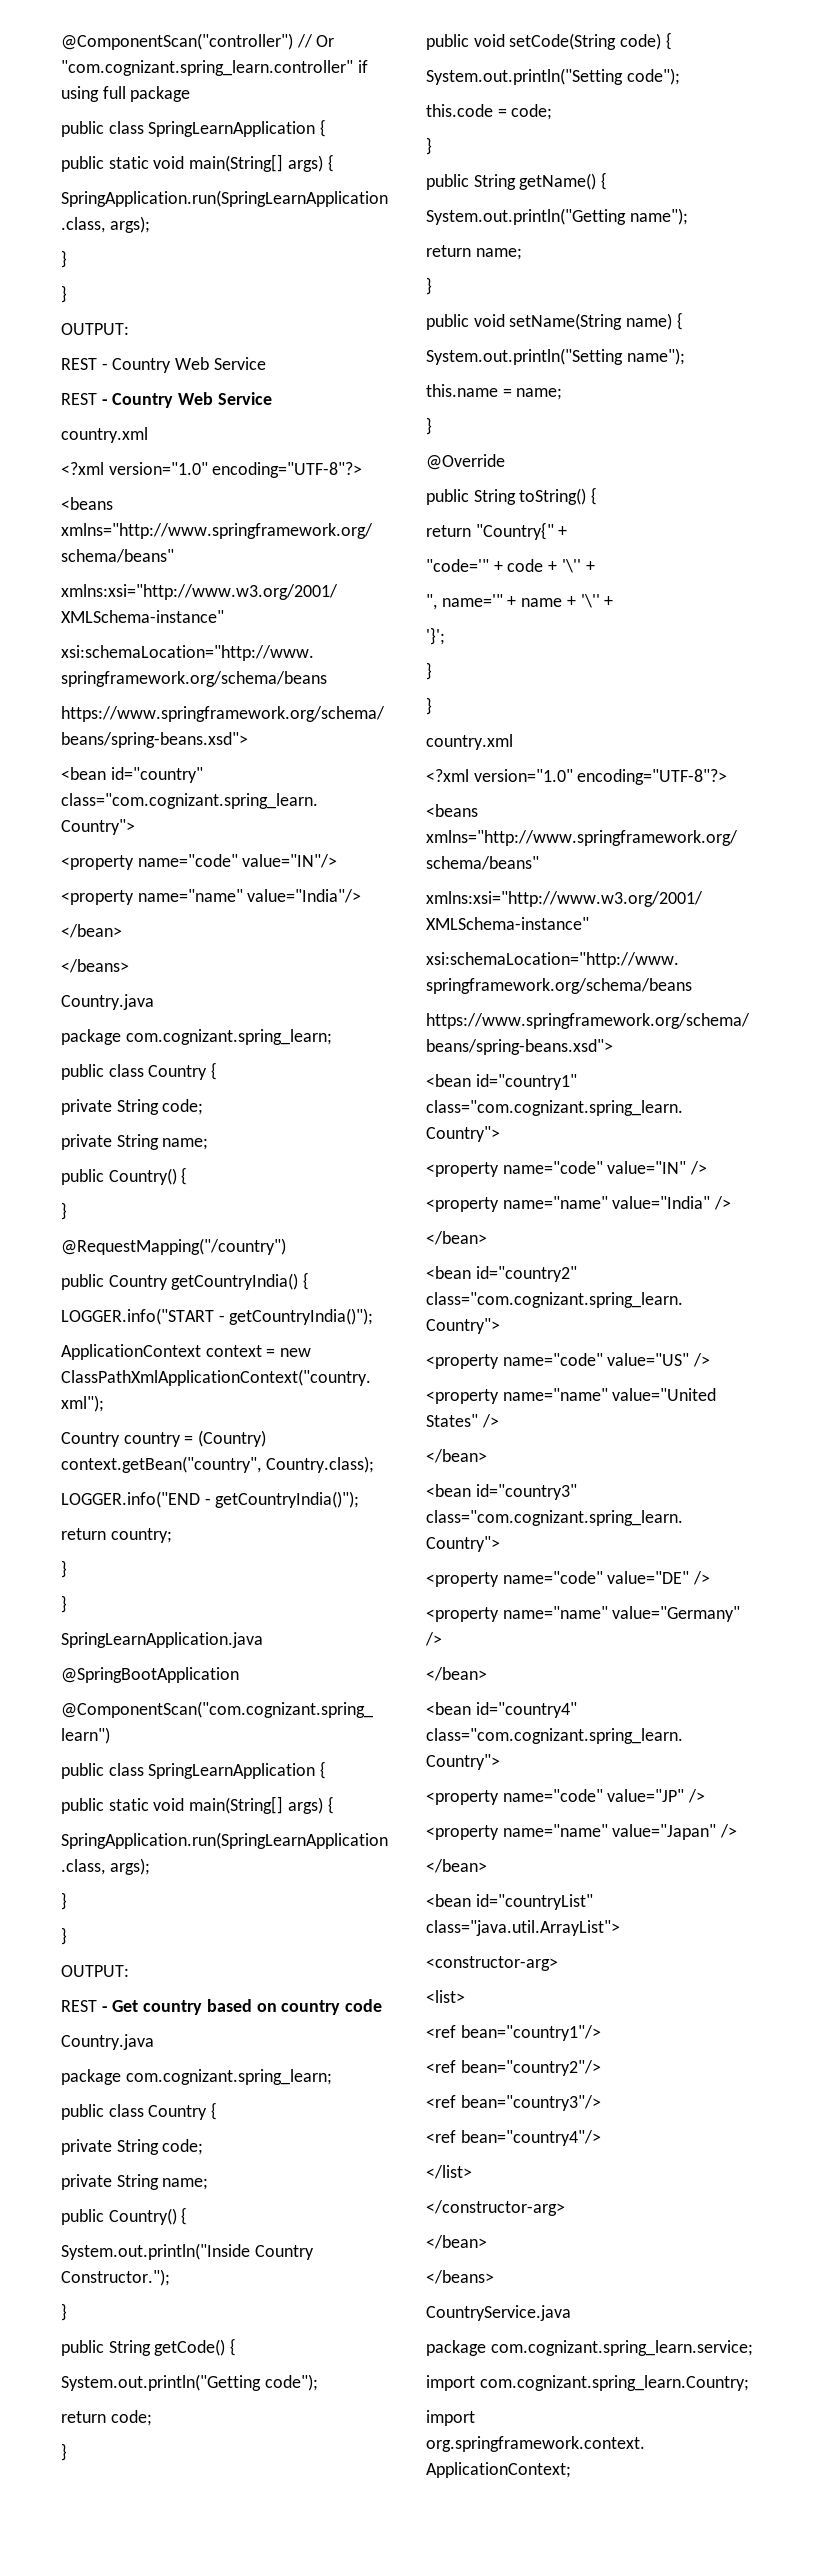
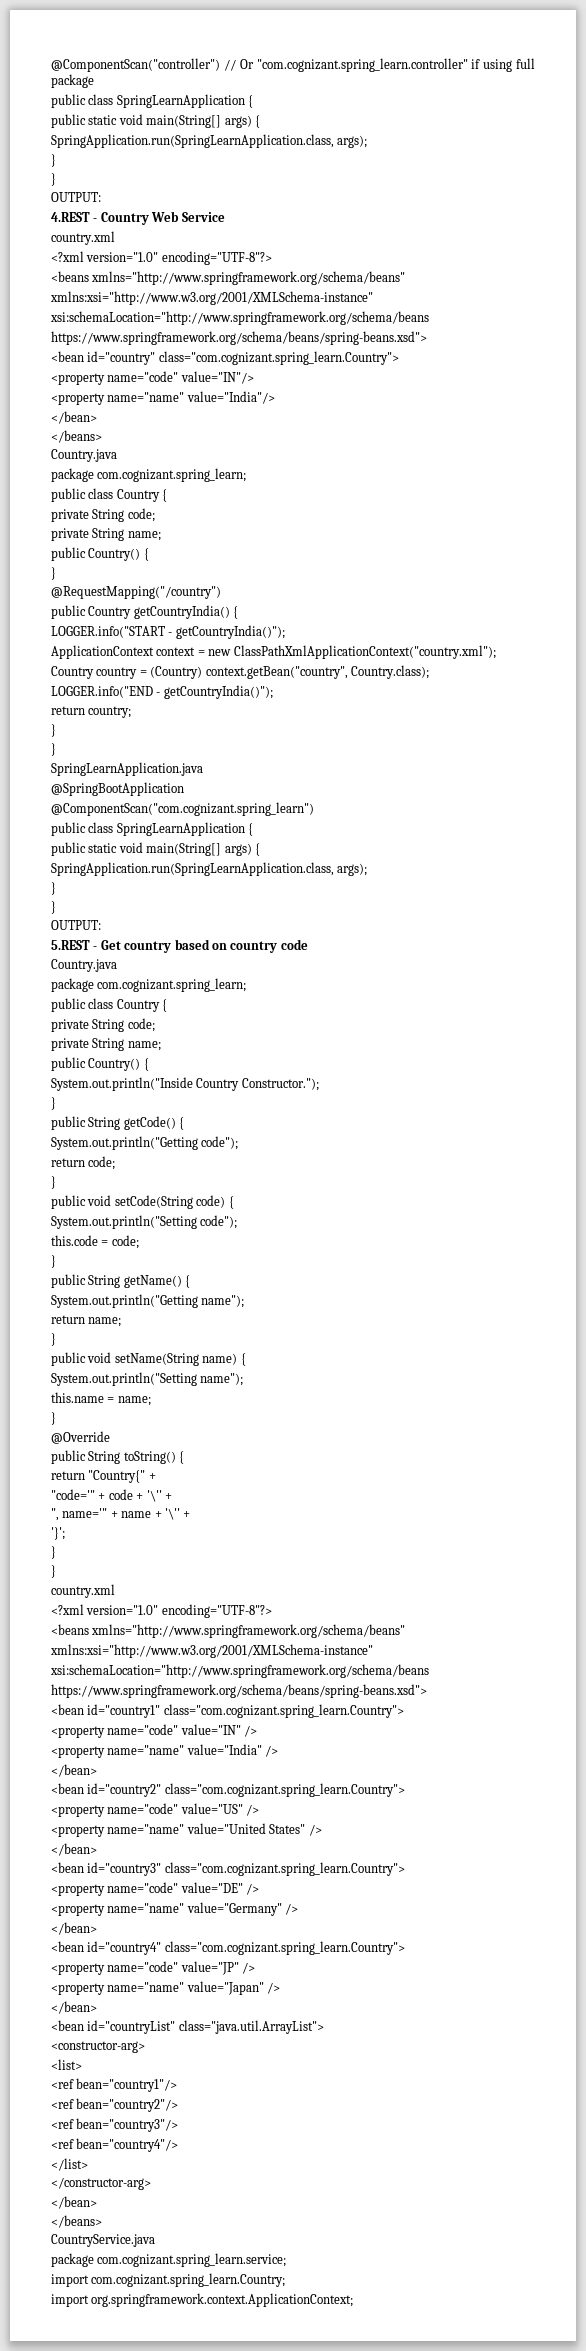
[61,357,266,373] [61,393,97,405] REST - Country Web Service // REST -> [51,212,90,222] 4.REST
[61,2000,97,2012] REST -> [51,940,90,950] 5.REST

